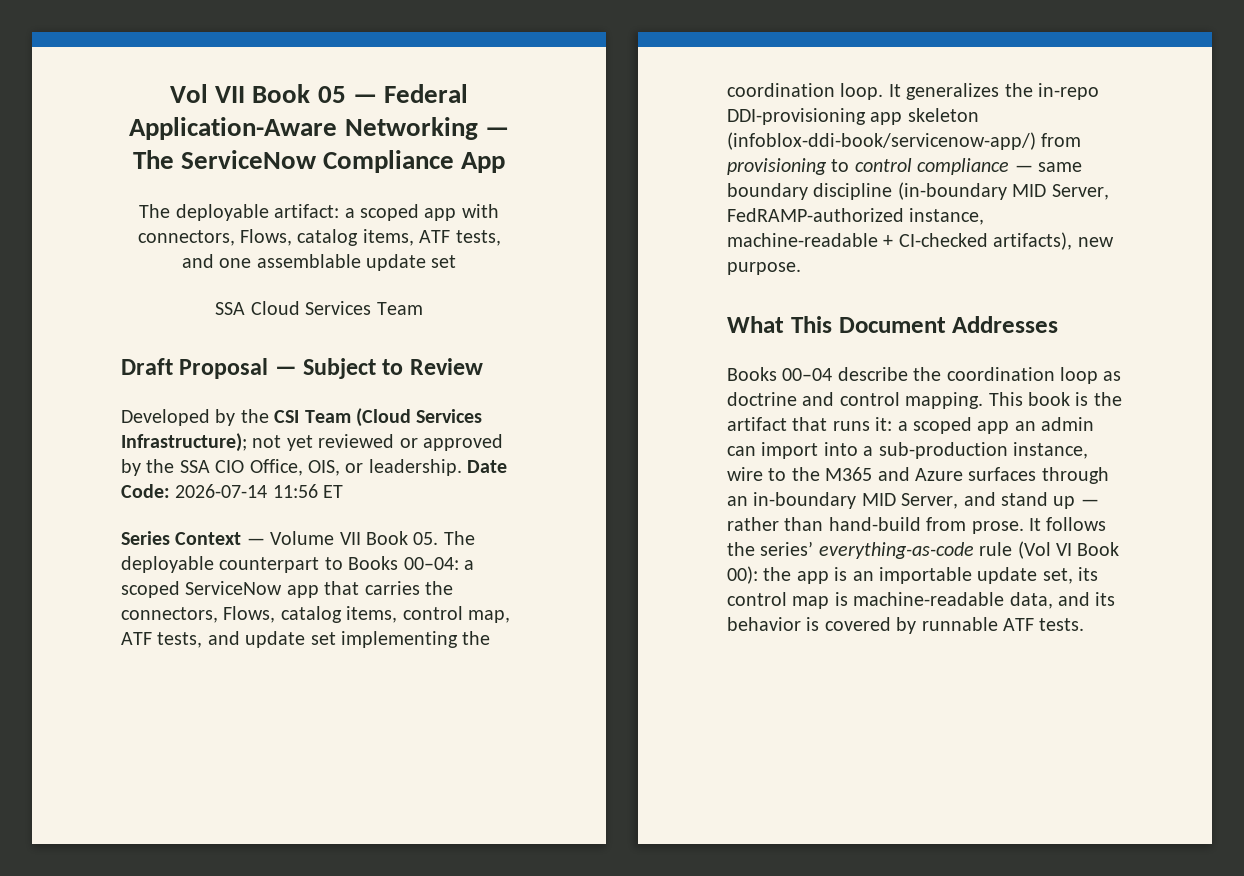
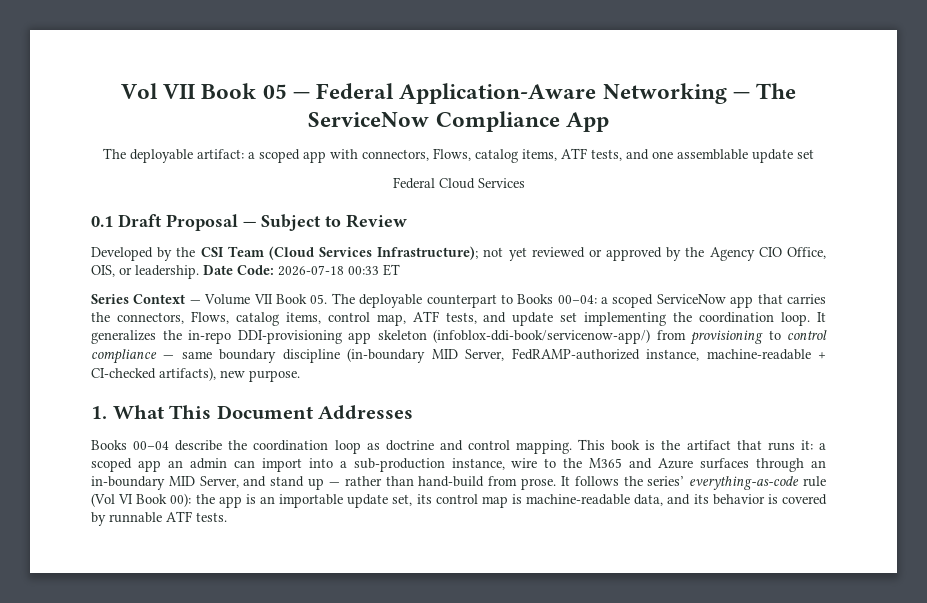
[215,302,246,315] SSA -> [392,177,435,189] Federal
[376,302,423,315] Team // -> [91,216,113,227] // 0.1
[179,460,210,473] SSA -> [709,247,755,261] Agency
[175,484,318,498] 2026-07-14 11:56 -> [278,265,379,276] 2026-07-18 00:33
(801, 268) none -> [91,406,107,419] 1.

